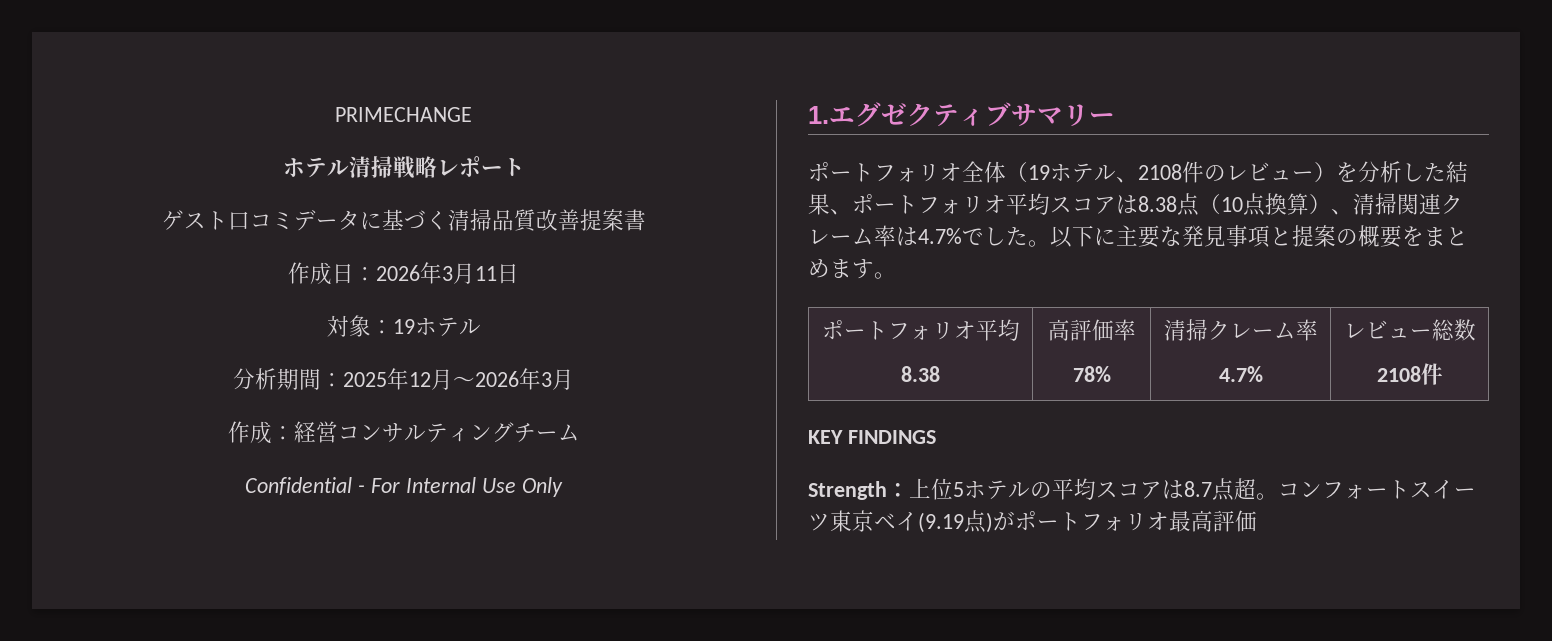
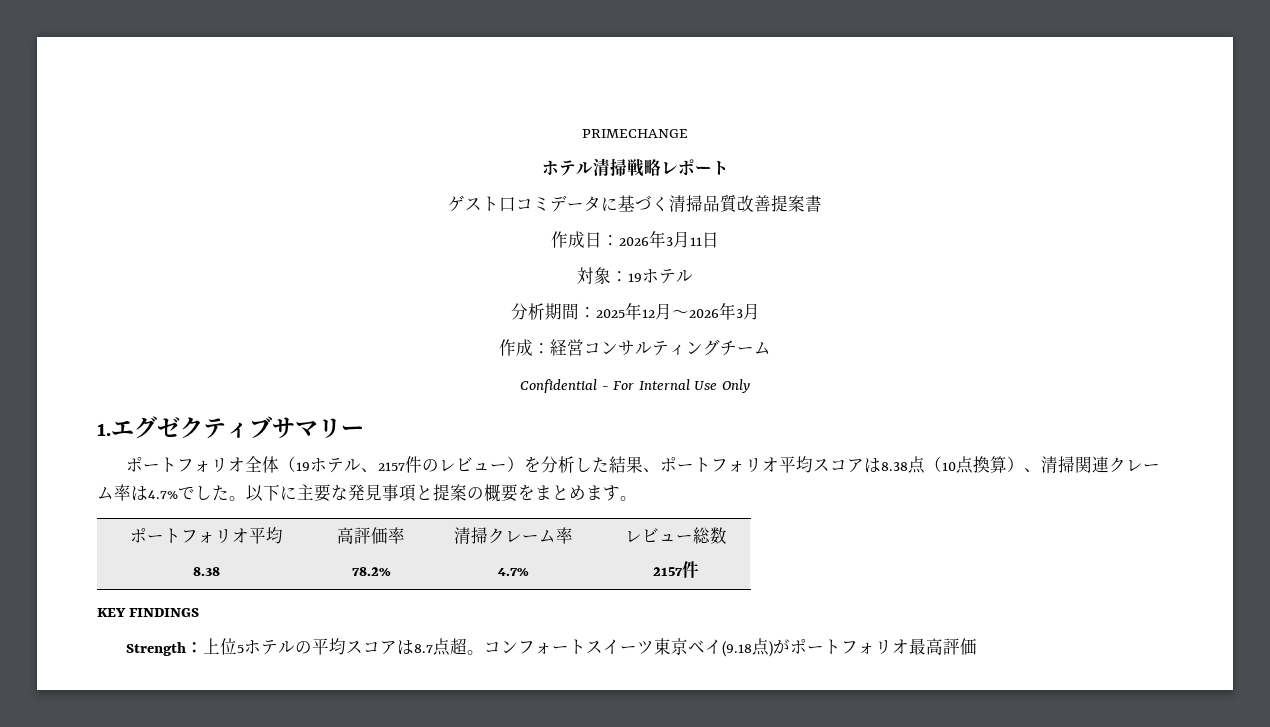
[1138,164,1182,180] 2108 -> [377,462,405,471] 2157
[1072,366,1111,382] 78% -> [351,567,391,576] 78.2%
[1376,366,1421,382] 2108 -> [652,567,683,576] 2157
[918,512,964,533] (9.19 -> [721,641,752,657] (9.18

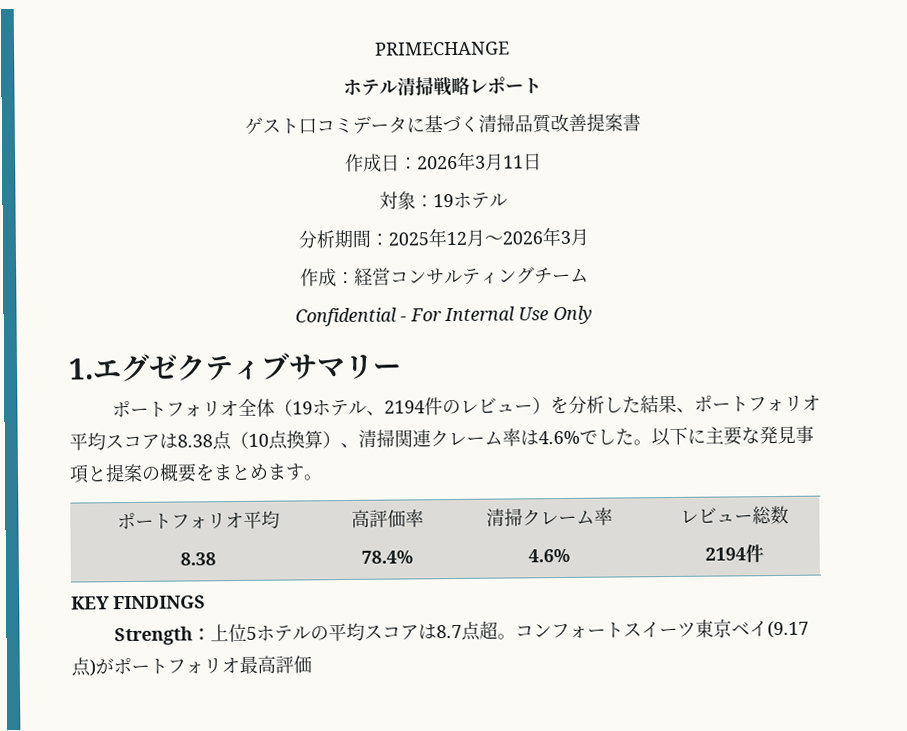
[377,462,405,471] 2157 -> [383,400,425,414] 2194
[148,490,178,499] 4.7% -> [538,430,580,445] 4.6%
[351,567,391,576] 78.2% -> [361,550,413,564] 78.4%
[498,568,529,576] 4.7% -> [528,548,570,563] 4.6%
[652,567,683,576] 2157 -> [705,547,746,561] 2194
[721,641,752,657] (9.18 -> [766,620,809,639] (9.17

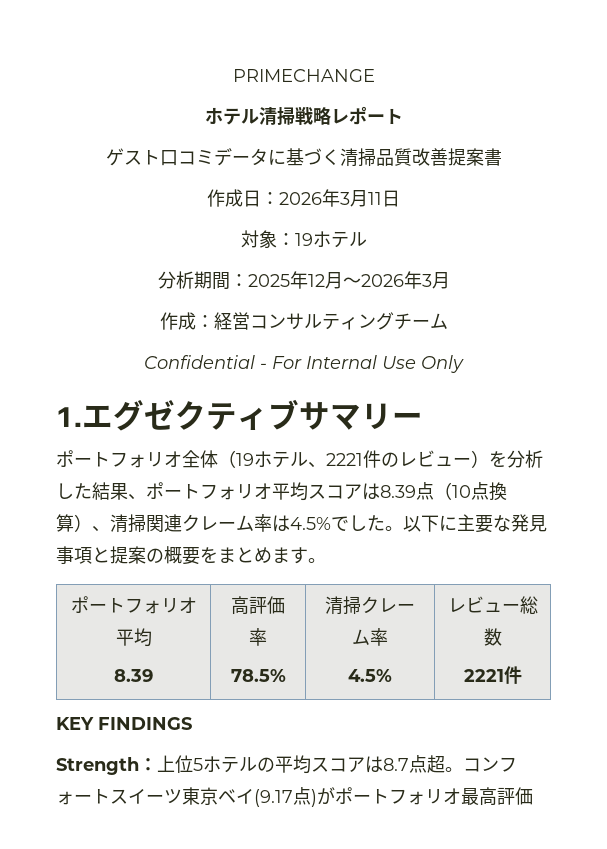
[383,400,425,414] 2194 -> [326,453,363,466] 2221
[177,434,213,448] 8.38 -> [380,485,416,498] 8.39
[538,430,580,445] 4.6% -> [290,517,331,530] 4.5%
[180,552,216,566] 8.38 -> [114,669,153,682] 8.39
[361,550,413,564] 78.4% -> [230,669,286,682] 78.5%
[528,548,570,563] 4.6% -> [348,669,392,682] 4.5%
[705,547,746,561] 2194 -> [463,669,504,682] 2221

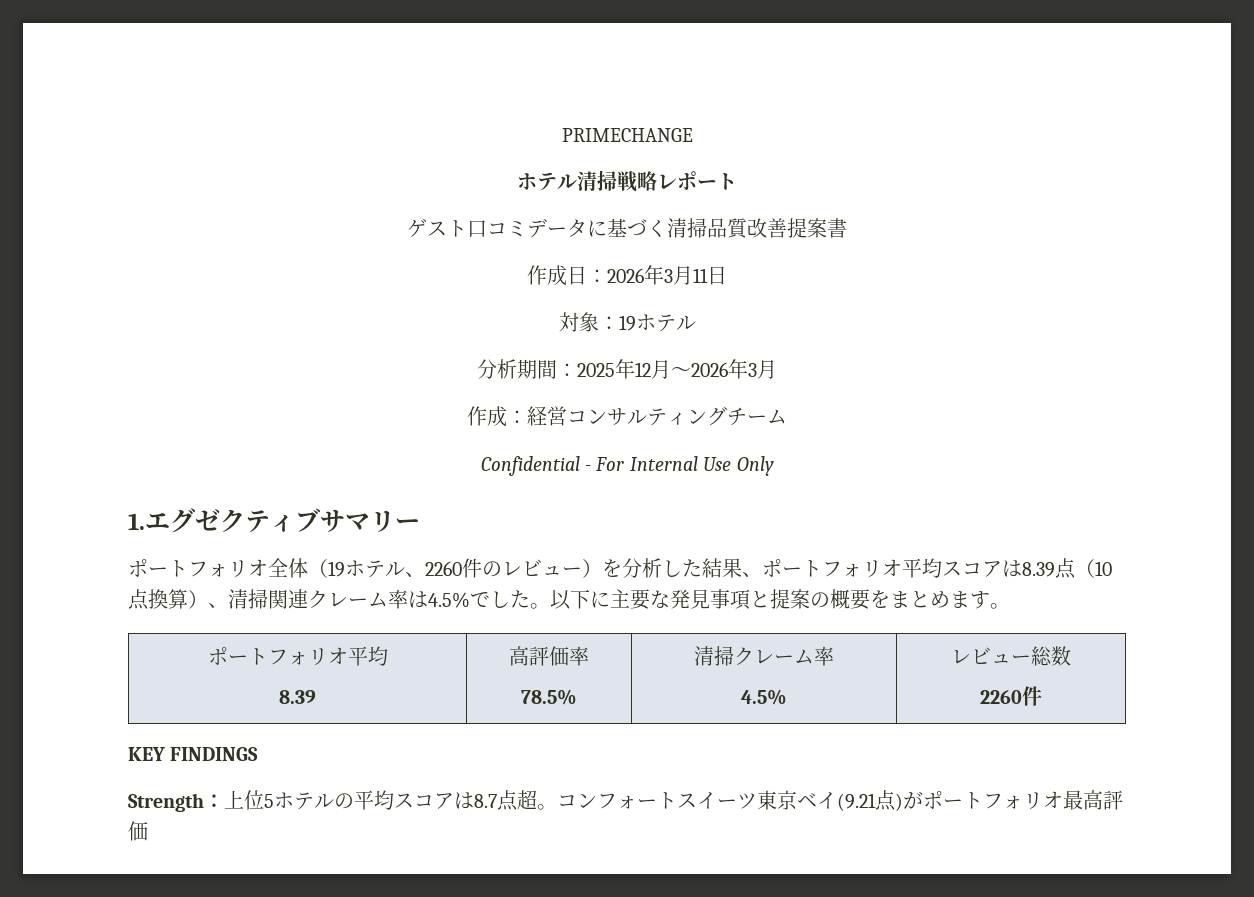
[326,453,363,466] 2221 -> [425,561,462,576] 2260
[463,669,504,682] 2221 -> [980,690,1022,704] 2260
[254,789,293,807] (9.17 -> [837,793,876,811] (9.21

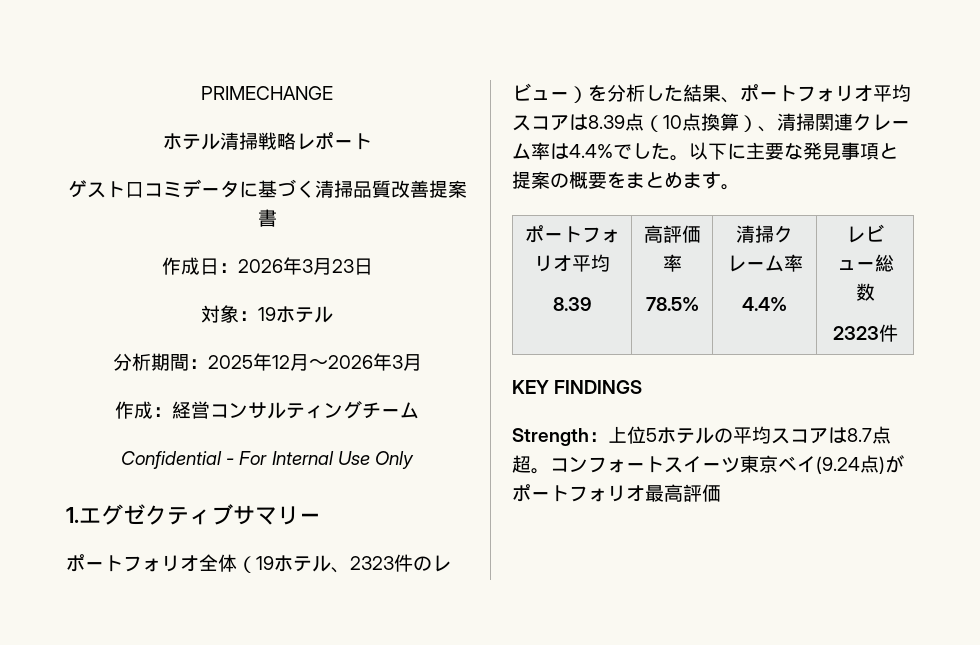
[693,268,708,283] 11 -> [331,259,354,273] 23
[425,561,462,576] 2260 -> [350,556,394,570] 2323
[428,592,470,608] 4.5% -> [569,144,613,158] 4.4%
[741,689,787,705] 4.5% -> [742,297,787,311] 4.4%
[980,690,1022,704] 2260 -> [832,326,879,340] 2323
[837,793,876,811] (9.21 -> [816,456,860,474] (9.24

